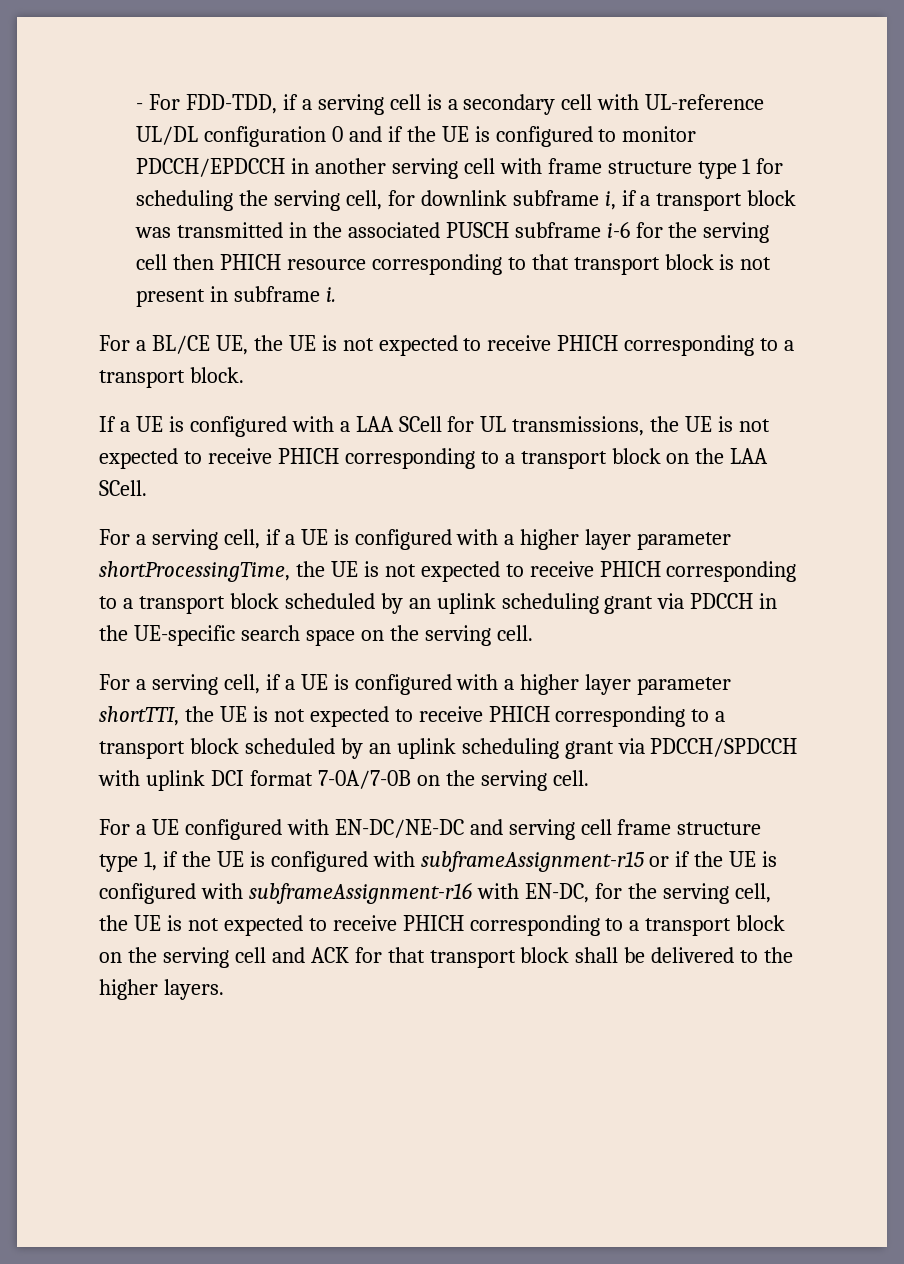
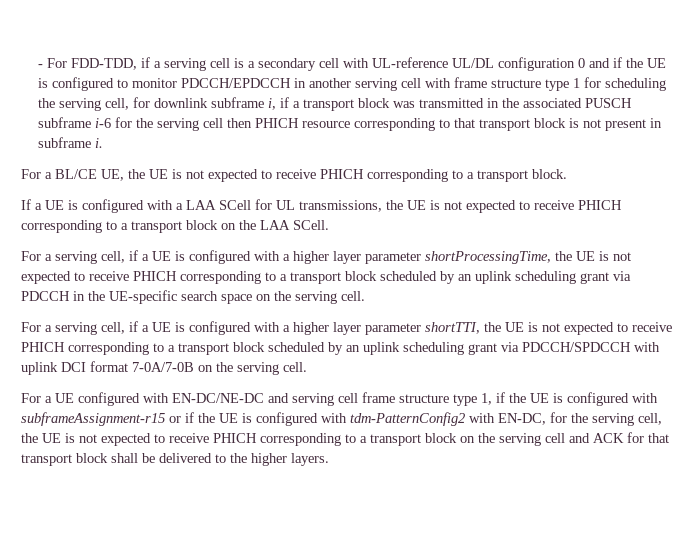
[248,882,472,904] subframeAssignment-r16 -> [350,412,465,426] tdm-PatternConfig2

